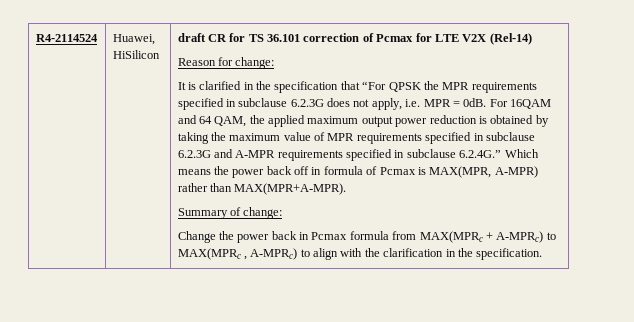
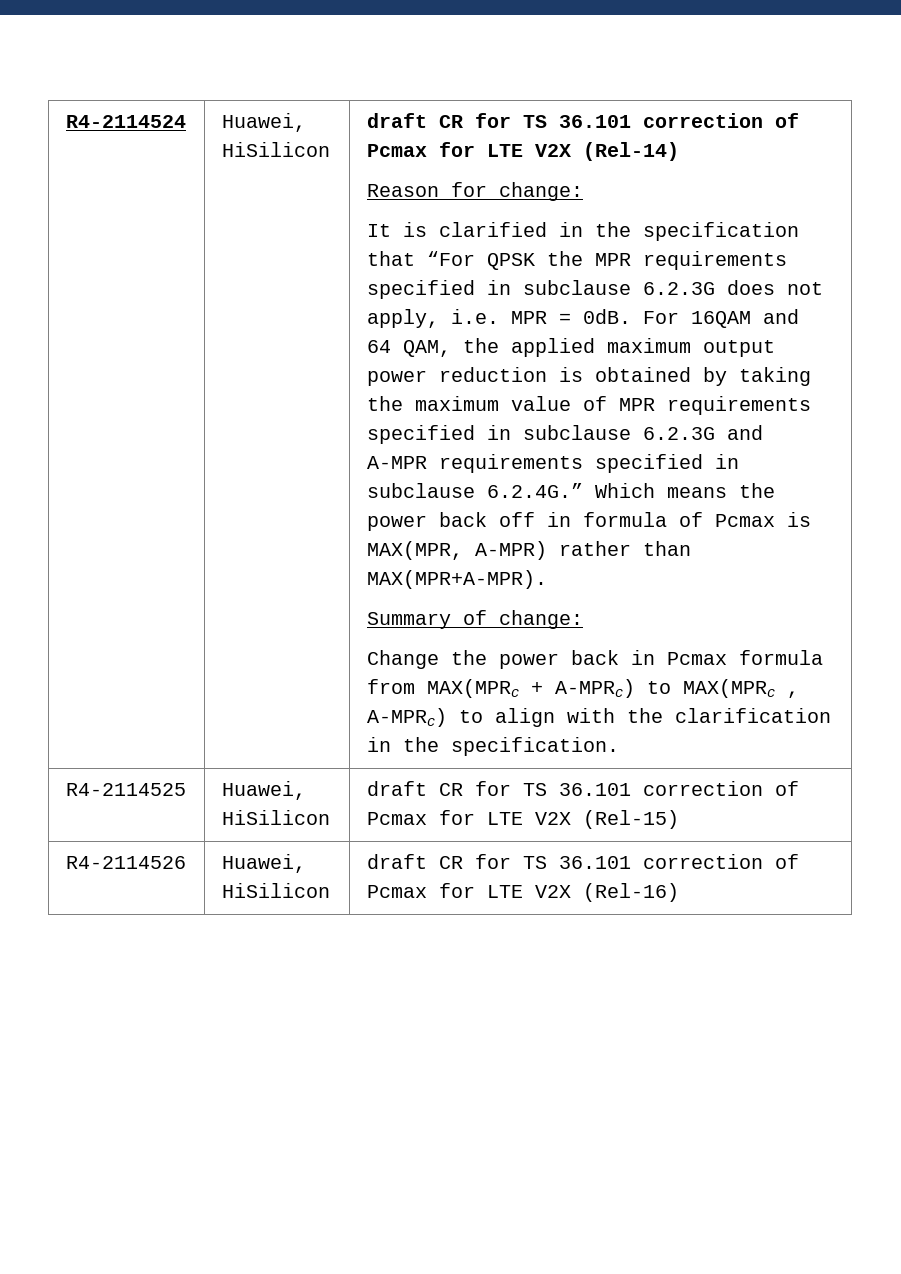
(543, 254) none -> [65,783,186,796] [221,781,306,800] [221,810,330,825] [366,781,799,796] [366,810,679,829] [65,856,186,869] [221,854,306,873] [221,883,330,898] [366,854,799,869] [366,883,679,902] // R4-2114525 | Huawei, HiSilicon | draft CR for TS 36.101 correction of Pcmax for LTE V2X (Rel-15) // R4-2114526 | Huawei, HiSilicon | draft CR for TS 36.101 correction of Pcmax for LTE V2X (Rel-16)

